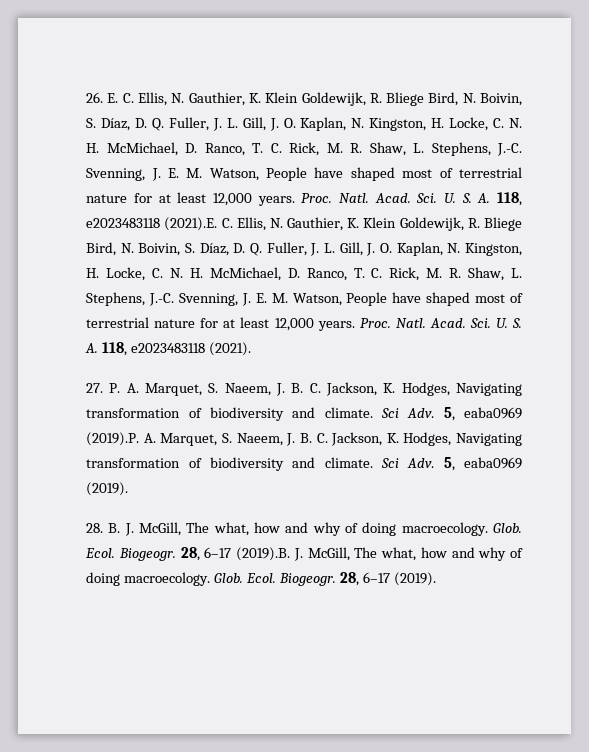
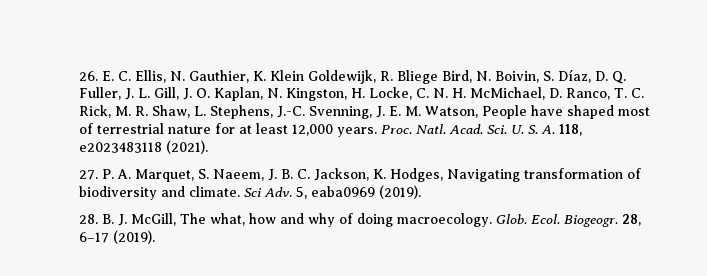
[164,217,522,231] [86,242,522,256] [86,267,522,281] [86,292,523,306] [86,317,523,331] [85,342,205,356] (2021).E. C. Ellis, N. Gauthier, K. Klein Goldewijk, R. Bliege Bird, N. Boivin, S. Díaz, D. Q. Fuller, J. L. Gill, J. O. Kaplan, N. Kingston, H. Locke, C. N. H. McMichael, D. Ranco, T. C. Rick, M. R. Shaw, L. Stephens, J.-C. Svenning, J. E. M. Watson, People have shaped most of terrestrial nature for at least 12,000 years. Proc. Natl. Acad. Sci. U. S. A. 118, e2023483118 -> (163, 147) none
[86,432,522,446] [86,457,522,471] (2019).P. A. Marquet, S. Naeem, J. B. C. Jackson, K. Hodges, Navigating transformation of biodiversity and climate. Sci Adv. 5, eaba0969 -> (376, 191) none
[236,547,523,561] [86,572,390,586] (2019).B. J. McGill, The what, how and why of doing macroecology. Glob. Ecol. Biogeogr. 28, 6–17 -> (110, 237) none

